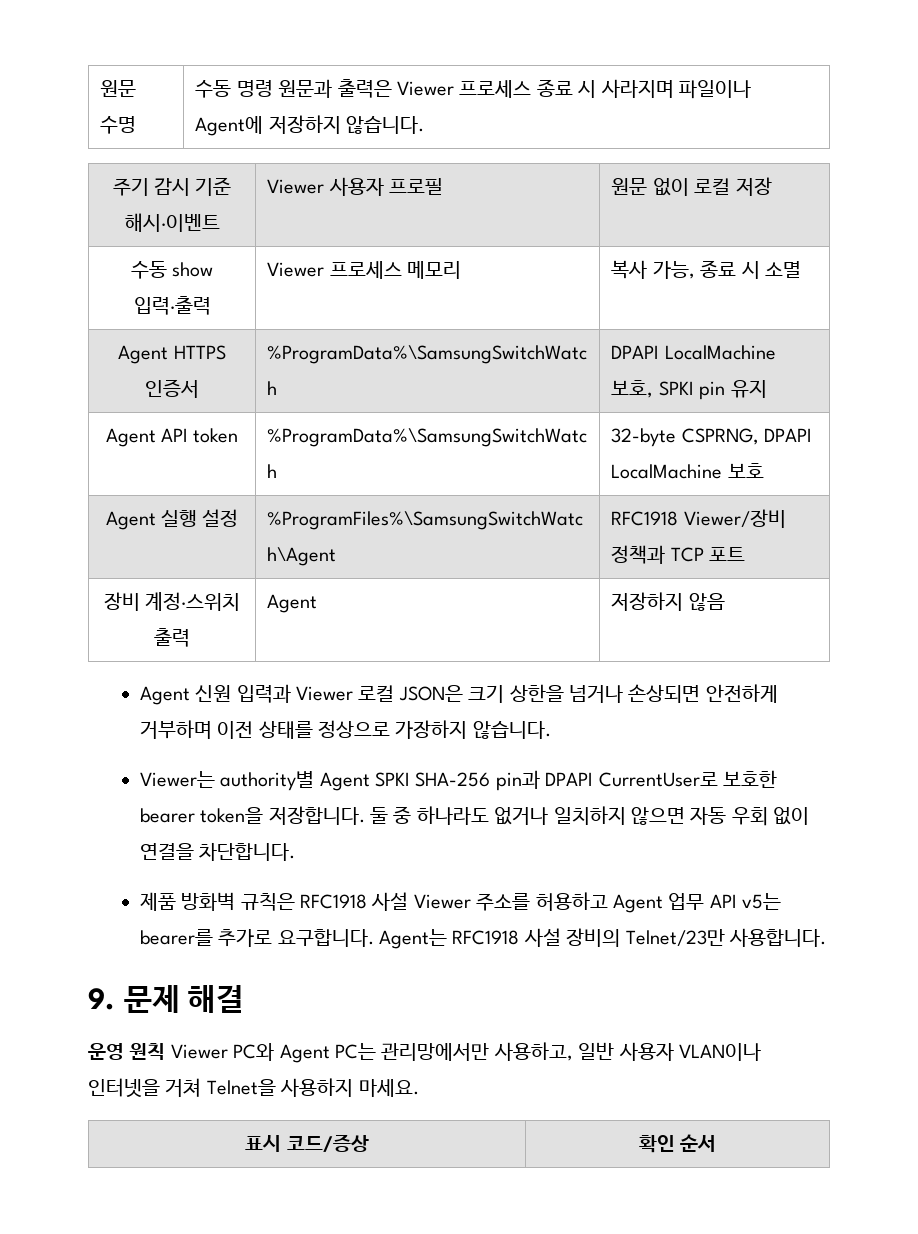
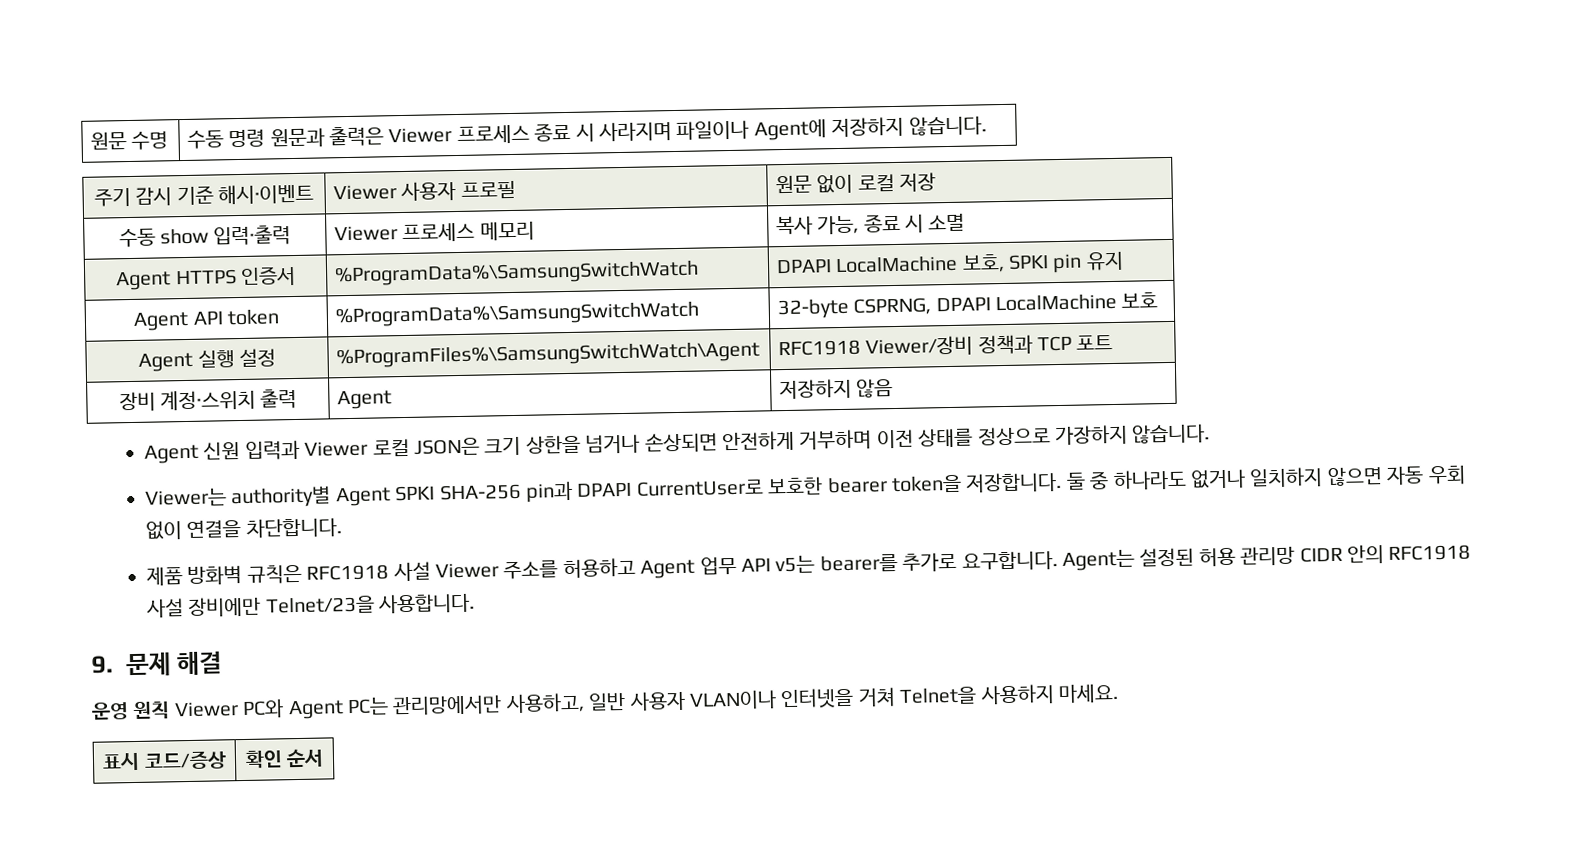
[452,928,725,947] RFC1918 사설 장비의 Telnet/23만 -> [1139,544,1472,567] [146,595,375,618] 설정된 허용 관리망 CIDR 안의 RFC1918 사설 장비에만 Telnet/23을

